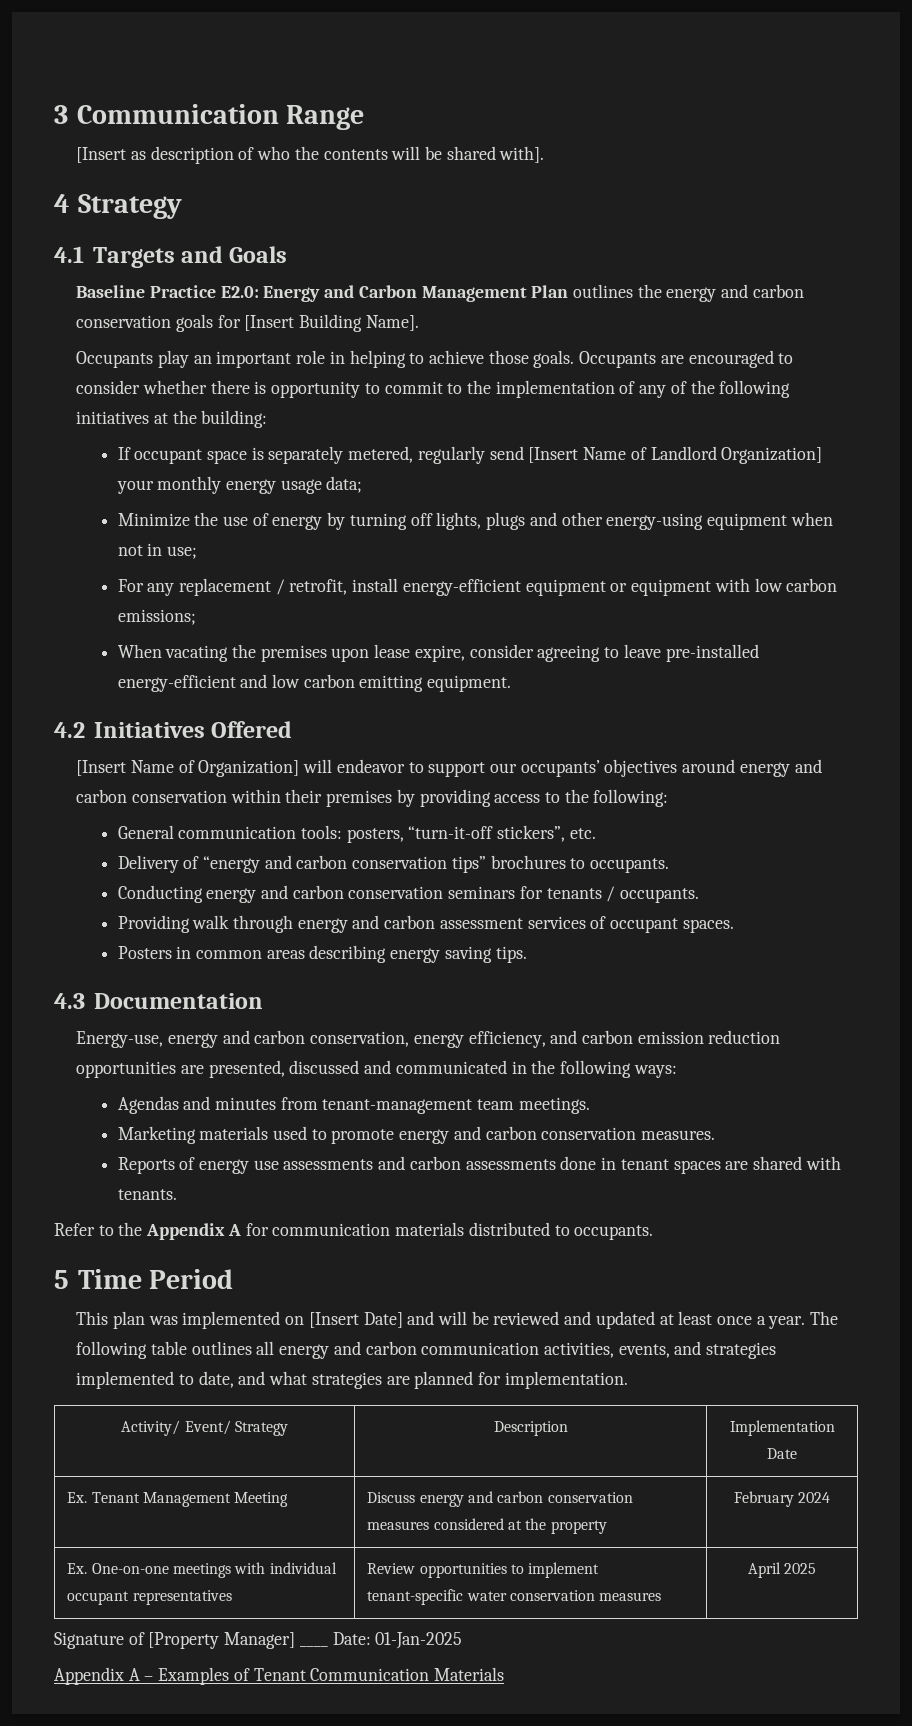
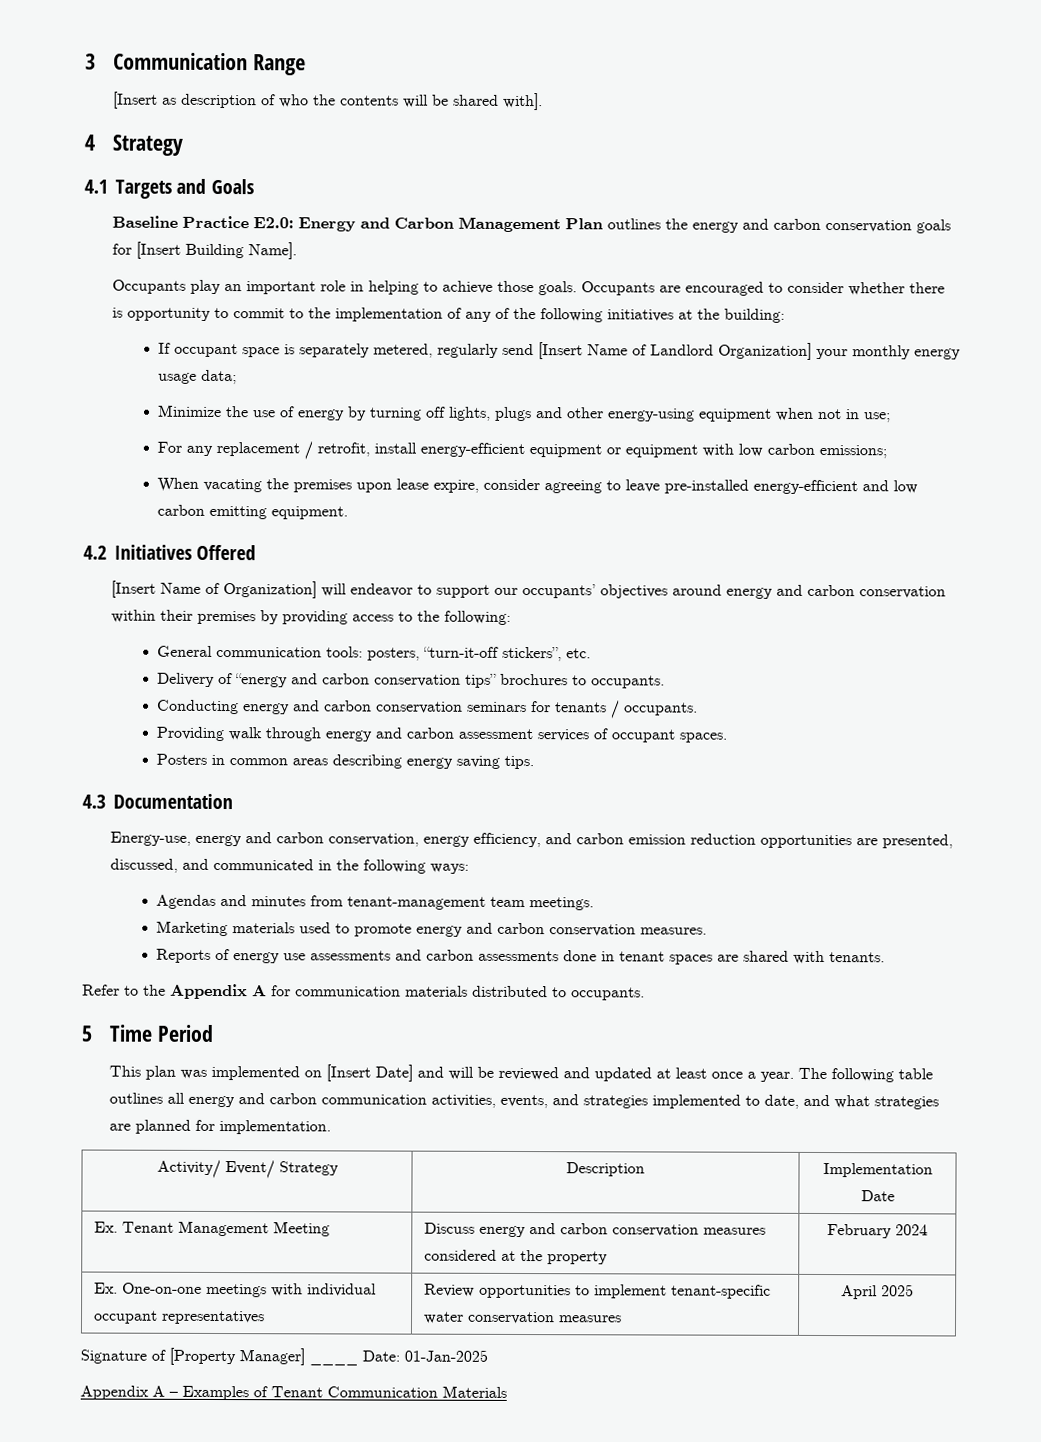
[289,1060,360,1074] discussed -> [110,858,179,873] discussed,

